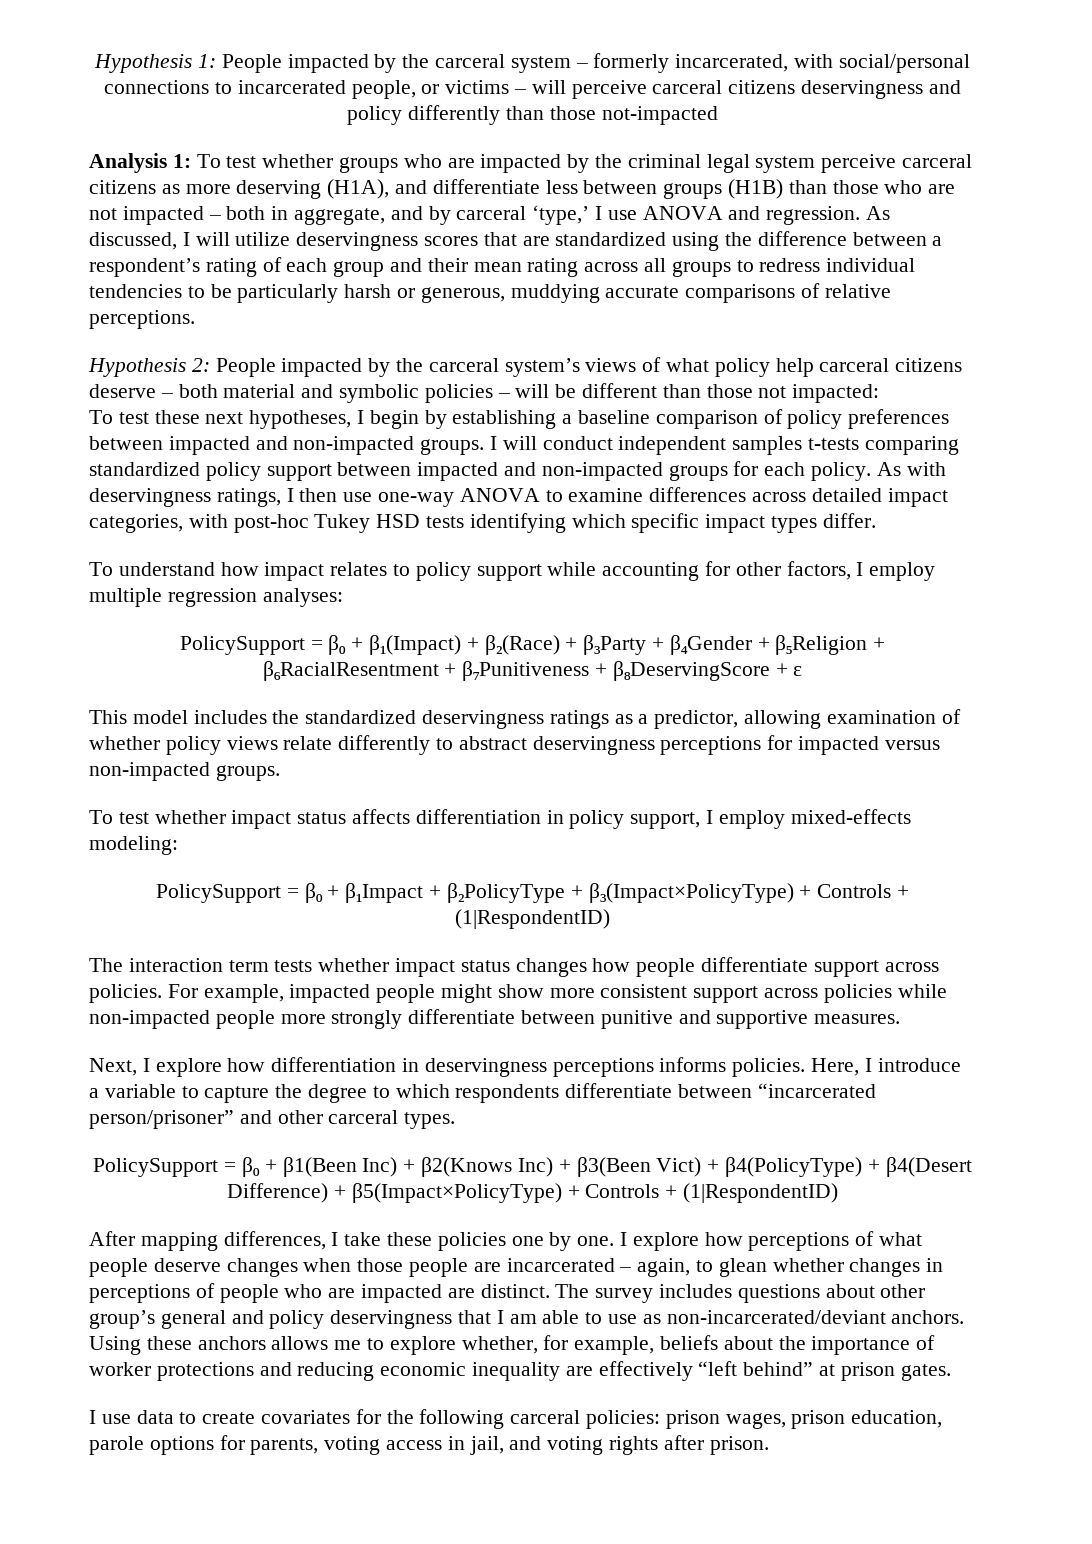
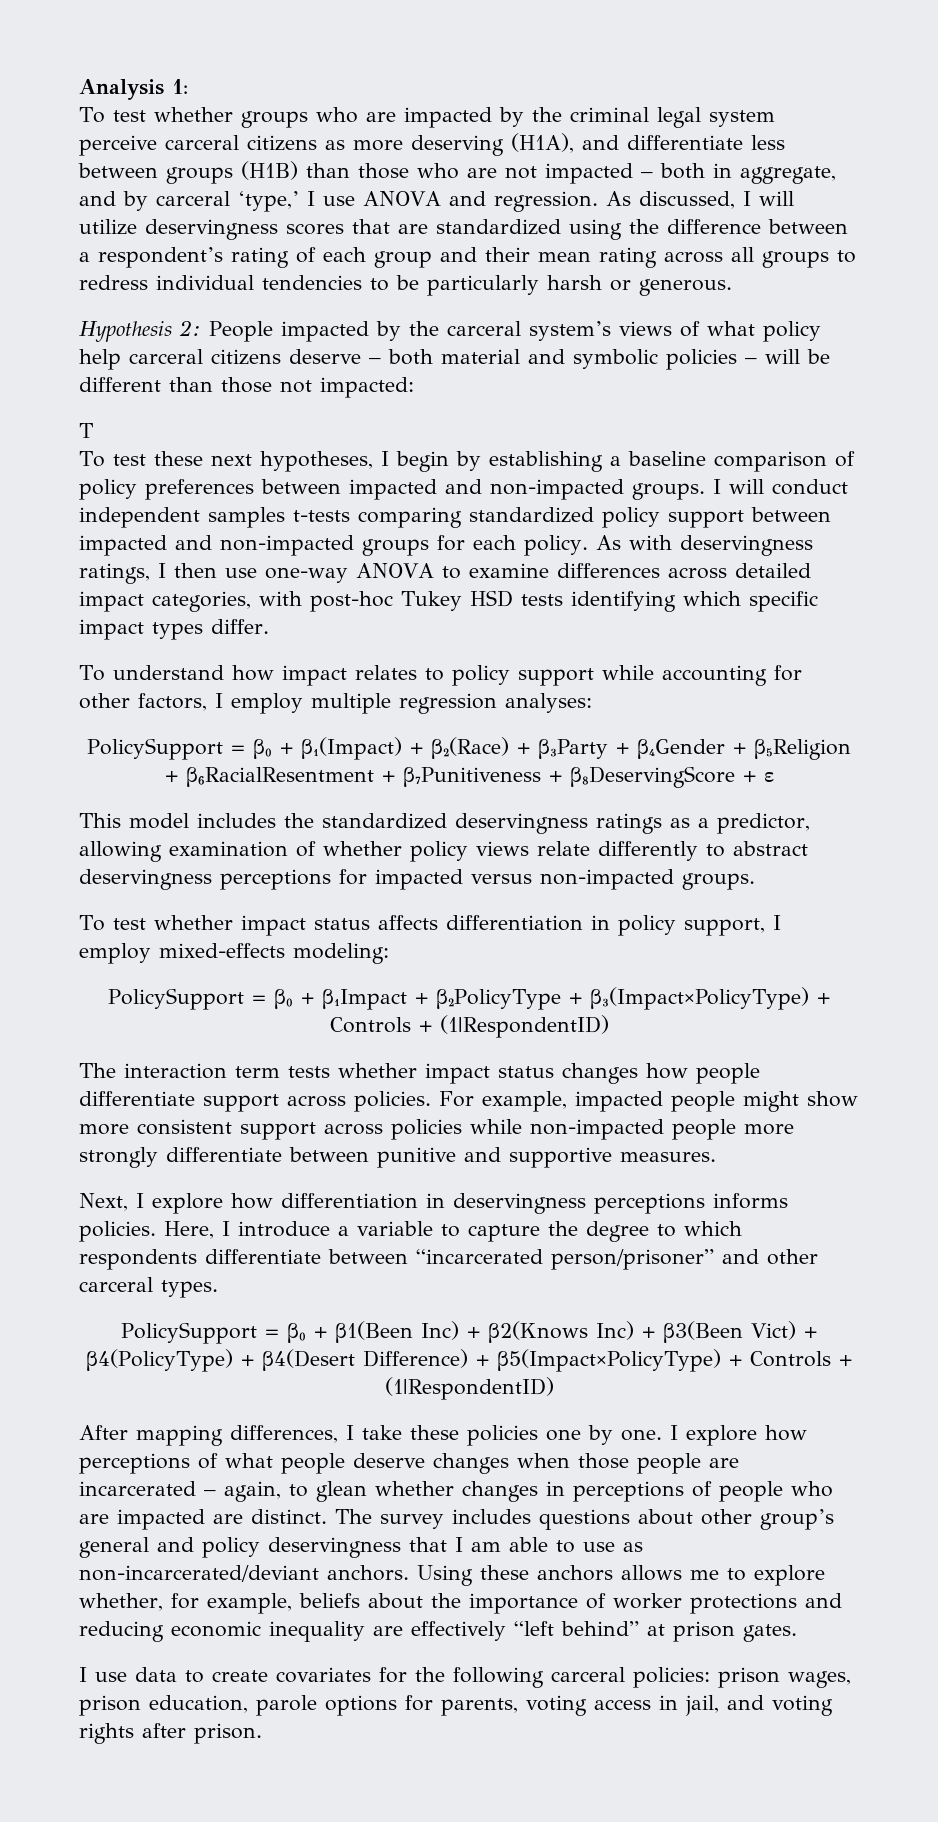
[94,53,970,73] [104,80,961,99] [347,105,718,125] Hypothesis 1: People impacted by the carceral system – formerly incarcerated, with social/personal connections to incarcerated people, or victims – will perceive carceral citizens deservingness and policy differently than those not-impacted // -> (79, 89) none
(191, 161) none -> (188, 86) //
[420,283,891,303] [89,310,195,329] generous, muddying accurate comparisons of relative perceptions. -> [639,279,732,296] generous.
(880, 393) none -> [79,423,93,438] // T

